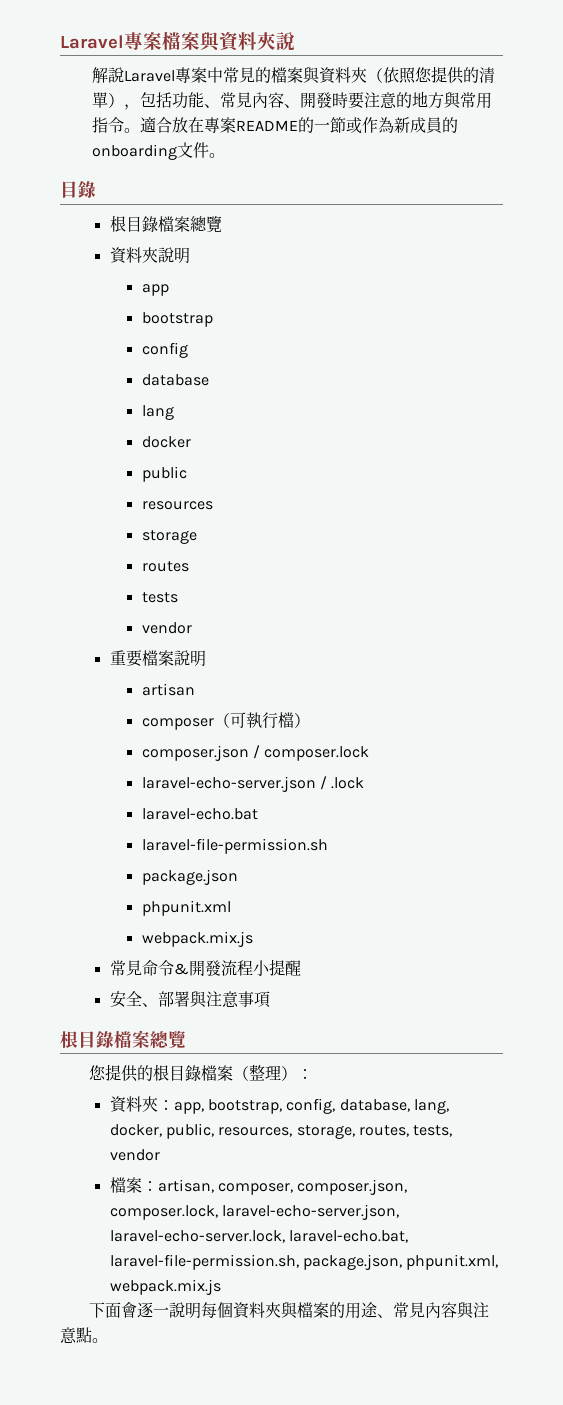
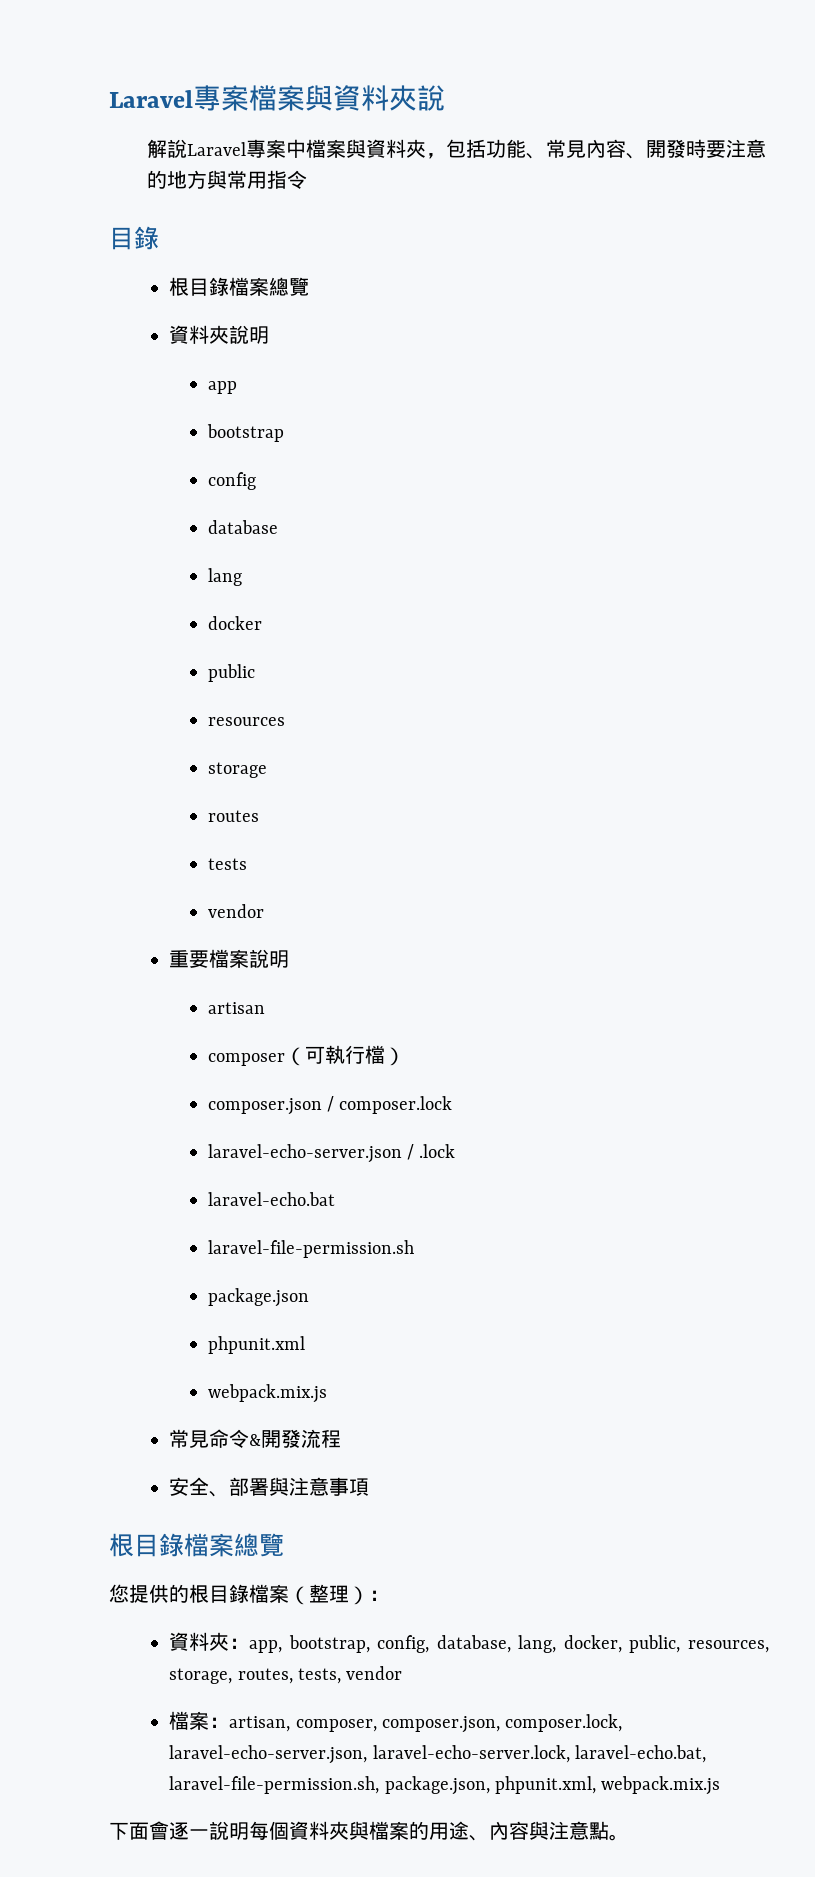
[222,66,495,84] [91,92,124,108] 常見的檔案與資料夾（依照您提供的清單） -> [306,139,427,158] 檔案與資料夾
[123,116,458,134] [91,142,225,160] 。適合放在專案README的一節或作為新成員的onboarding文件。 -> (308, 179) none
[252,959,301,976] 小提醒 -> (342, 1438) none
[392,1302,425,1318] 常見 -> (489, 1838) none

